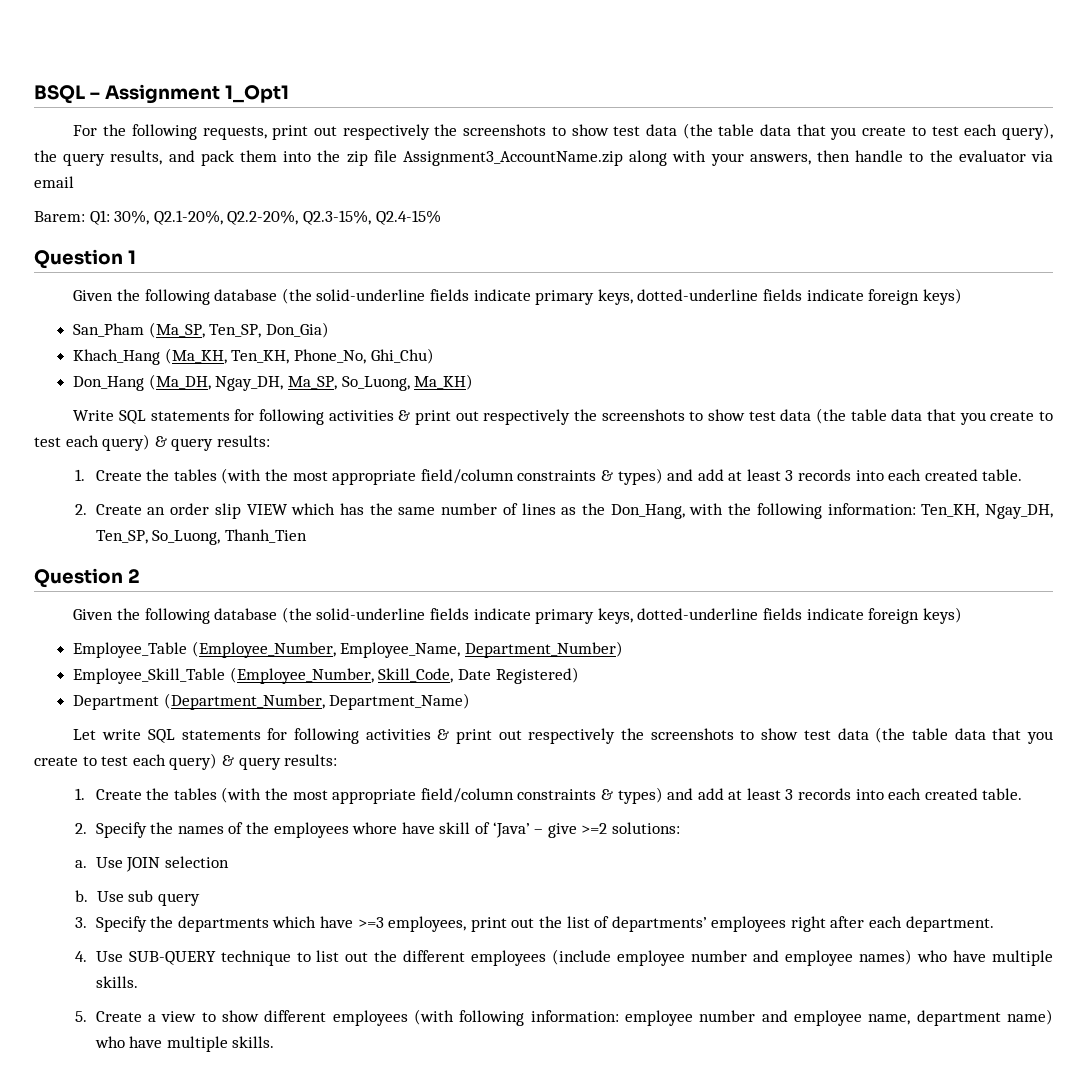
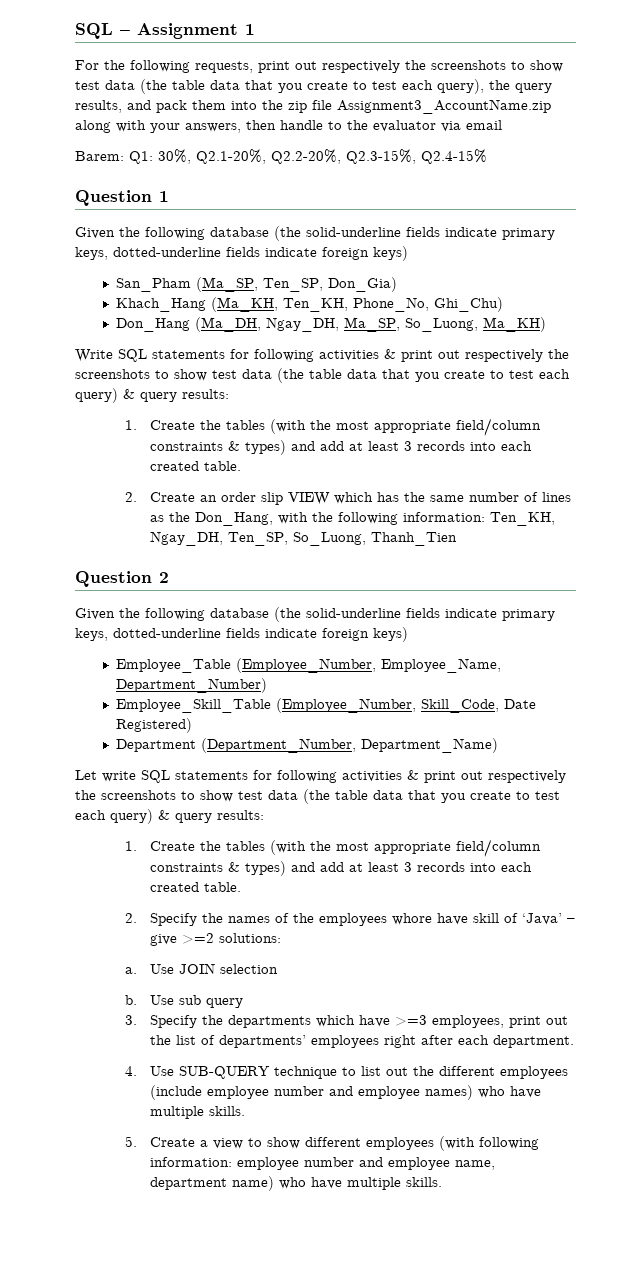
[34,85,85,104] BSQL -> [75,23,113,39] SQL
[224,85,289,103] 1_Opt1 -> [245,24,255,35] 1

